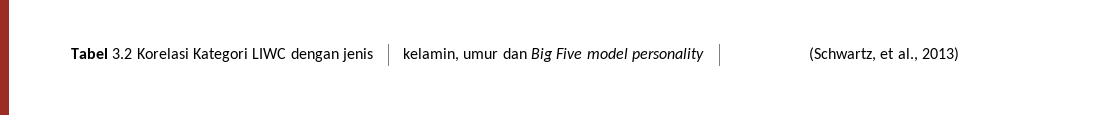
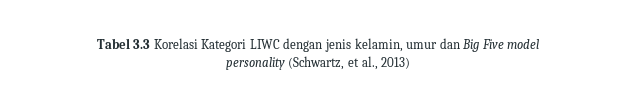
[112,48,133,59] 3.2 -> [133,39,151,49] 3.3

